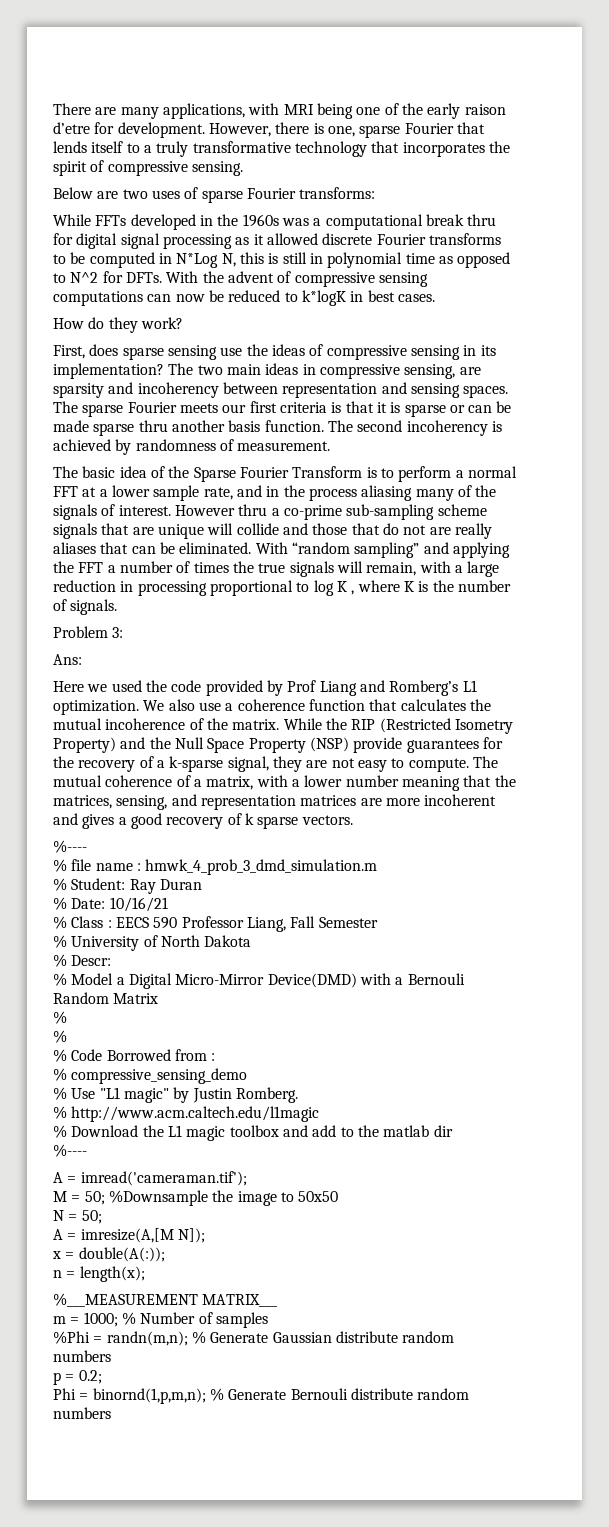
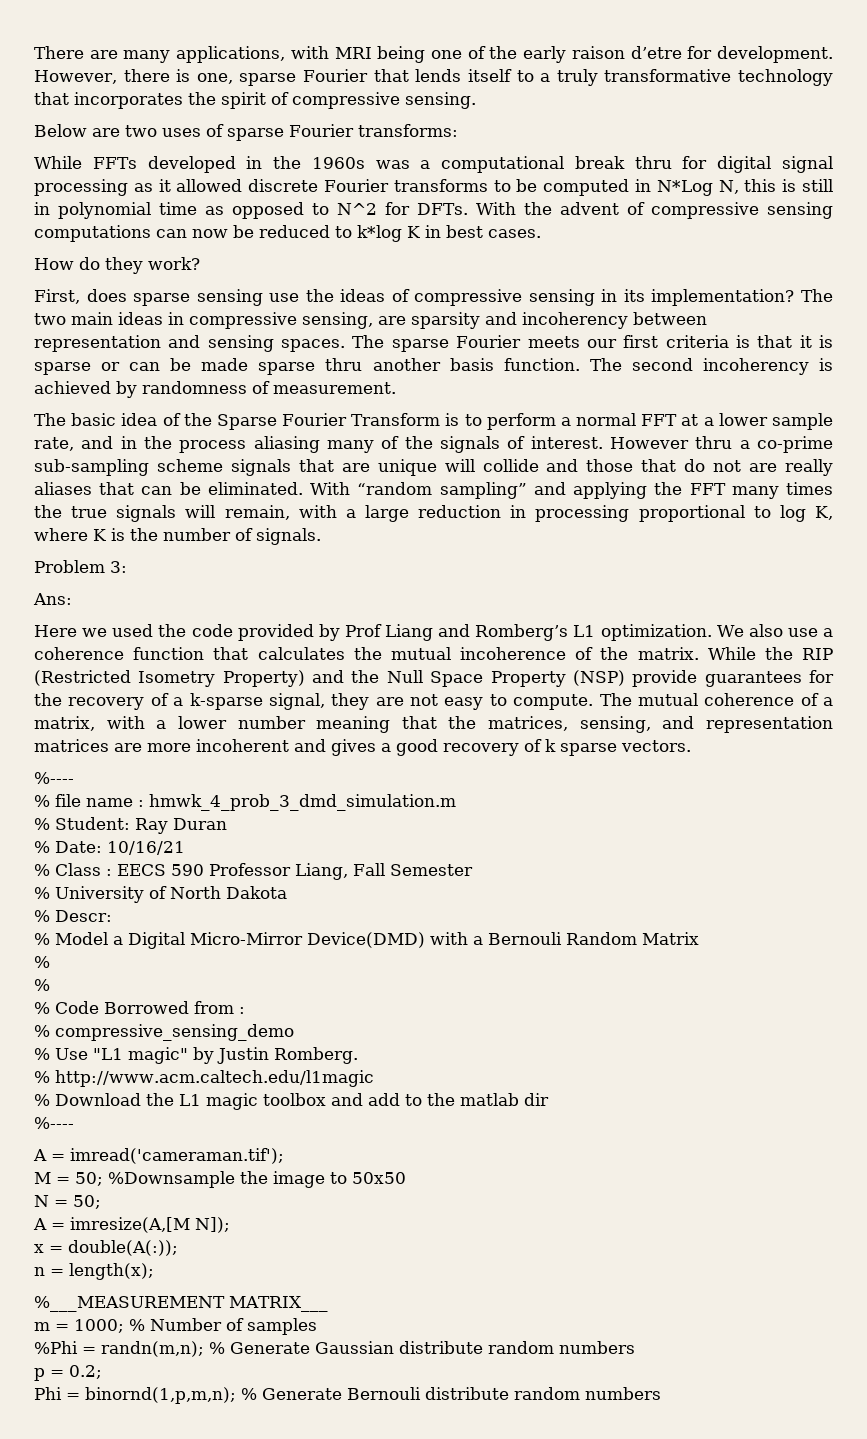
[301,290,346,306] k*logK -> [357,225,420,242] k*log K
[107,561,191,573] a number of -> [731,486,779,499] many
[336,581,355,595] K , -> [815,506,833,520] K,

